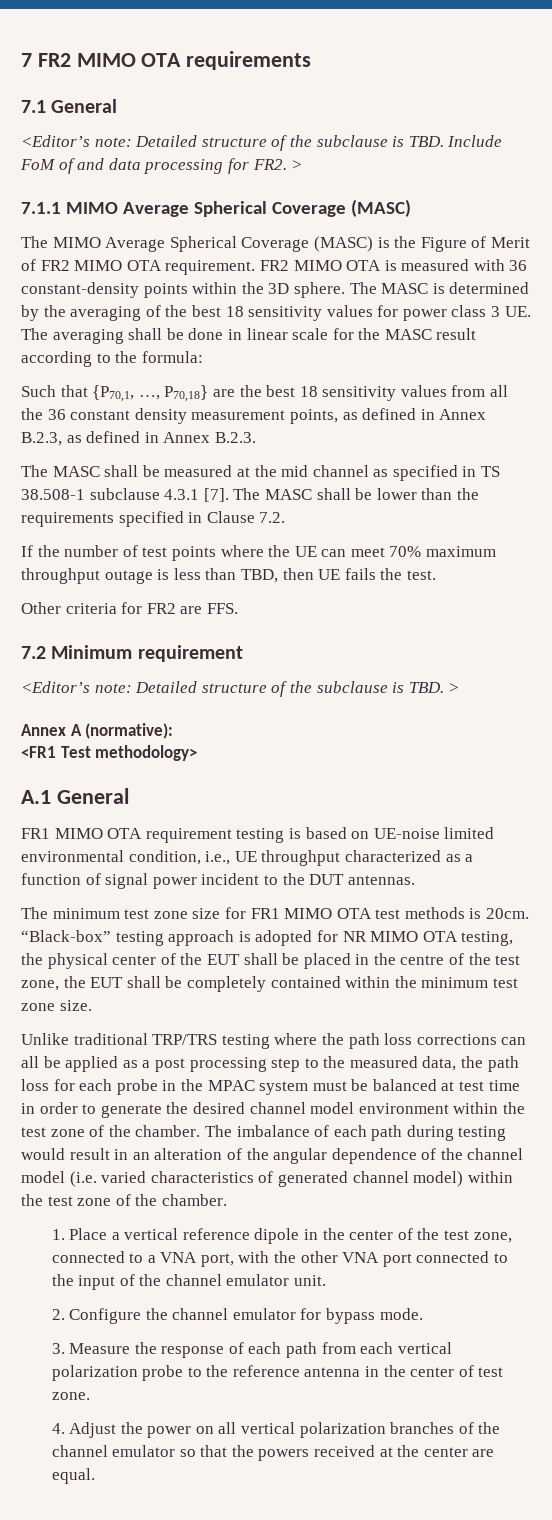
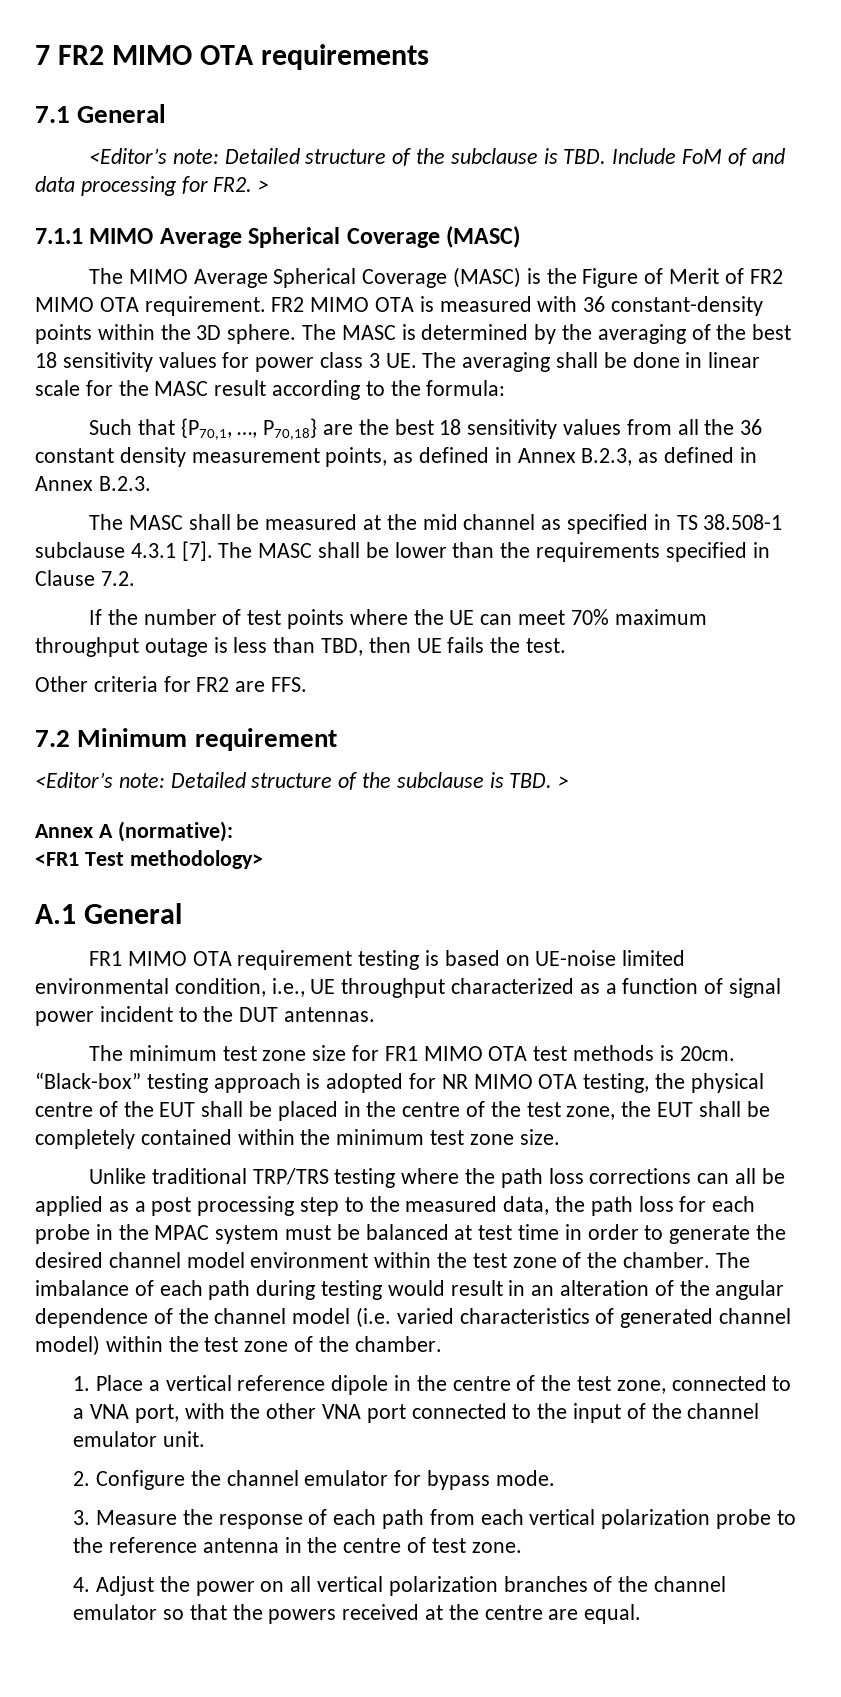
[112,955,157,965] center -> [35,1102,93,1117] centre
[349,1230,394,1240] center -> [452,1376,511,1391] centre
[410,1367,455,1377] center -> [343,1538,402,1553] centre
[423,1447,468,1457] center -> [484,1605,543,1620] centre

